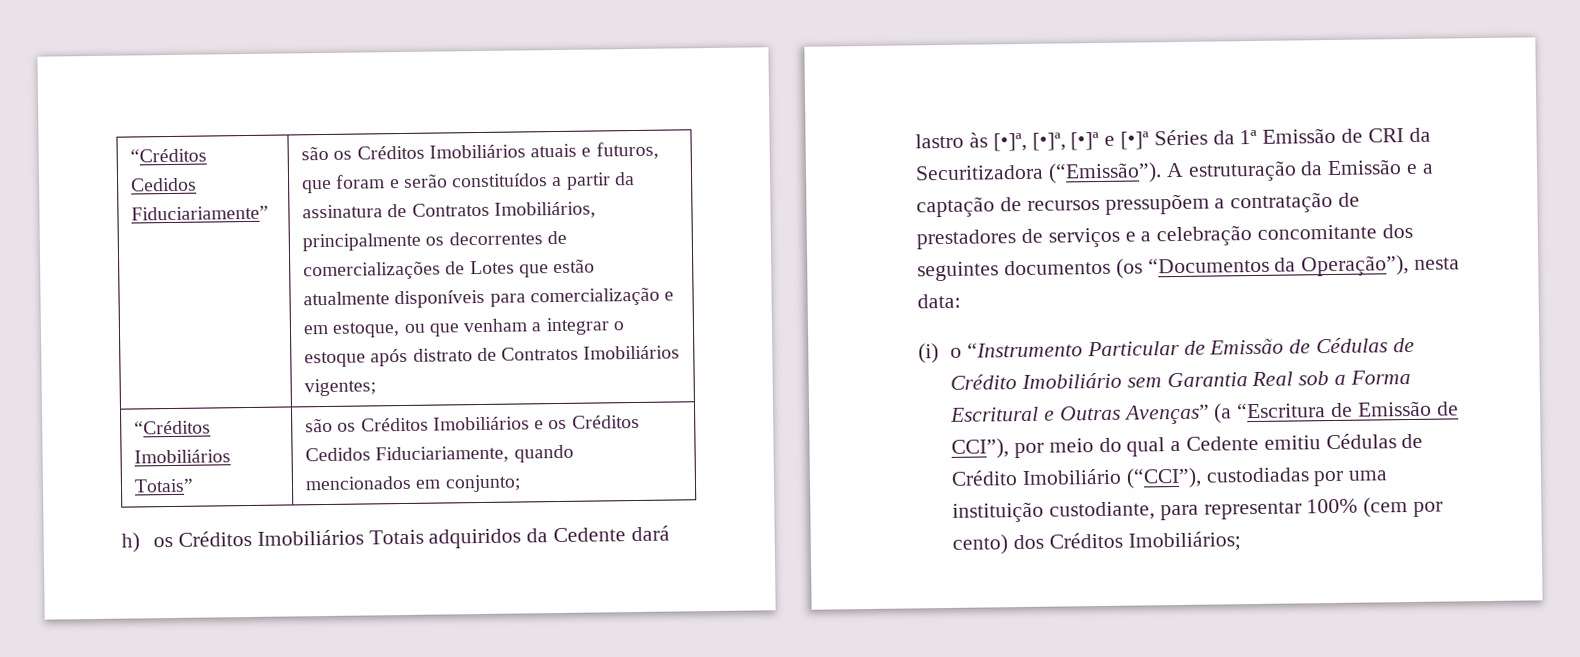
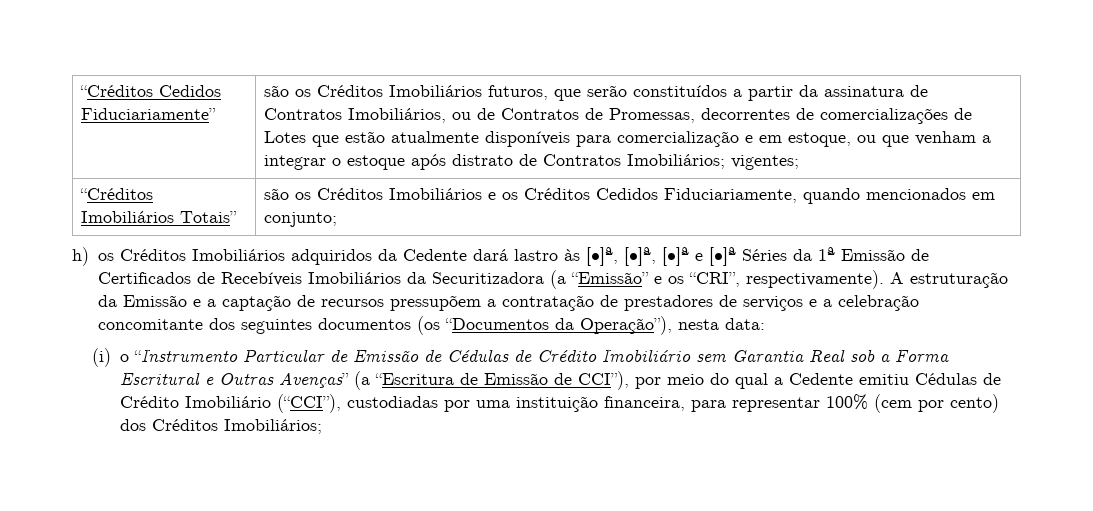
[530,141,659,160] [302,174,400,194] atuais e futuros, que foram e -> [488,85,582,101] futuros, que
[302,232,445,252] principalmente os -> [452,108,696,123] ou de Contratos de Promessas,
[583,345,681,360] Imobiliários -> [627,154,726,169] Imobiliários;
[368,529,424,545] Totais -> (285, 255) none
[1367,127,1431,143] [915,162,1162,184] CRI da Securitizadora (“Emissão”). -> [97,270,884,289] Certificados de Recebíveis Imobiliários da Securitizadora (a “Emissão” e os “CRI”, respectivamente).
[1049,501,1156,521] custodiante, -> [604,396,686,411] financeira,

